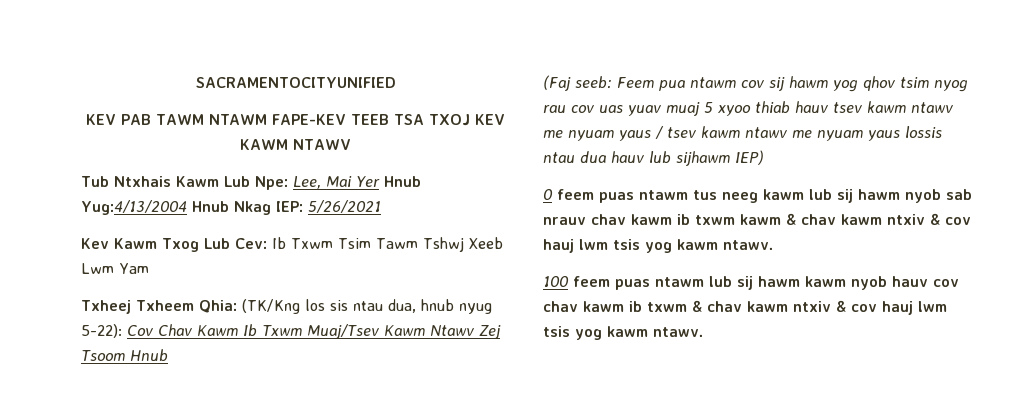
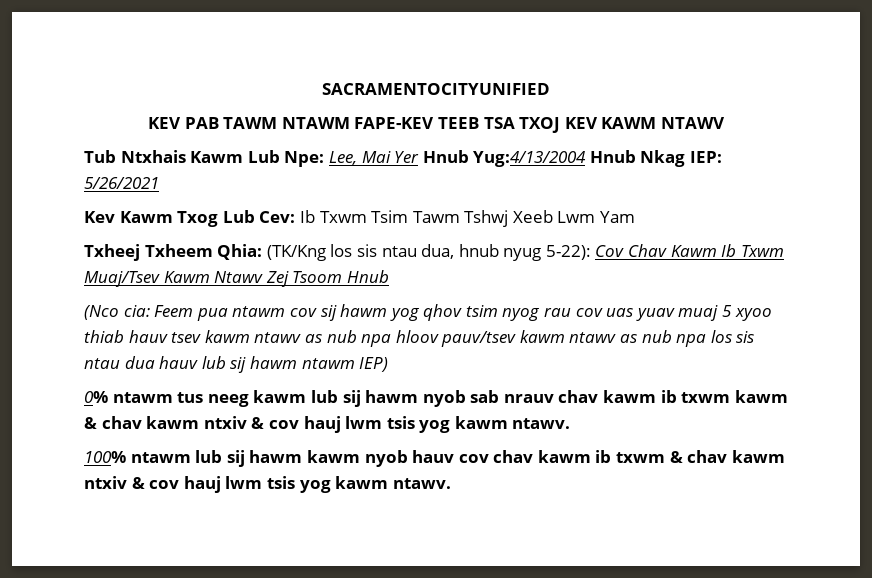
[543,75,612,91] (Faj seeb: -> [84,305,150,320] (Nco cia:
[543,126,942,141] [543,150,764,166] [543,189,634,203] me nyuam yaus / tsev kawm ntawv me nyuam yaus lossis ntau dua hauv lub sijhawm IEP) // 0 feem puas -> [304,330,755,347] [84,356,389,373] [84,391,108,403] as nub npa hloov pauv/tsev kawm ntawv as nub npa los sis ntau dua hauv lub sij hawm ntawm IEP) // 0%
[543,276,650,290] 100 feem puas -> [84,451,126,463] 100%

